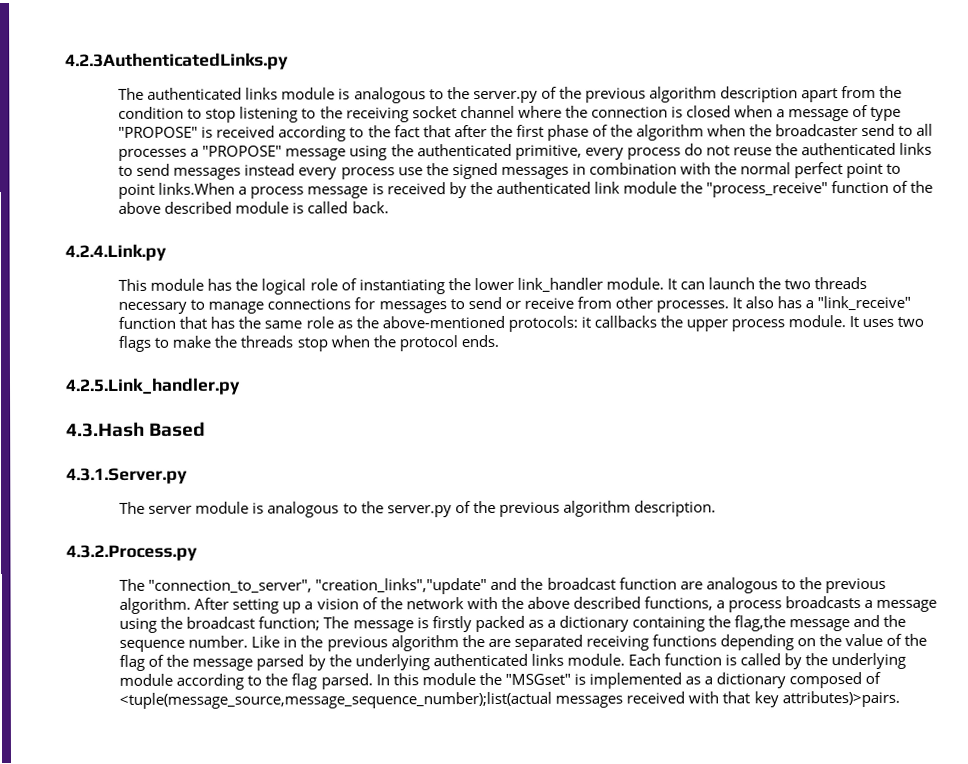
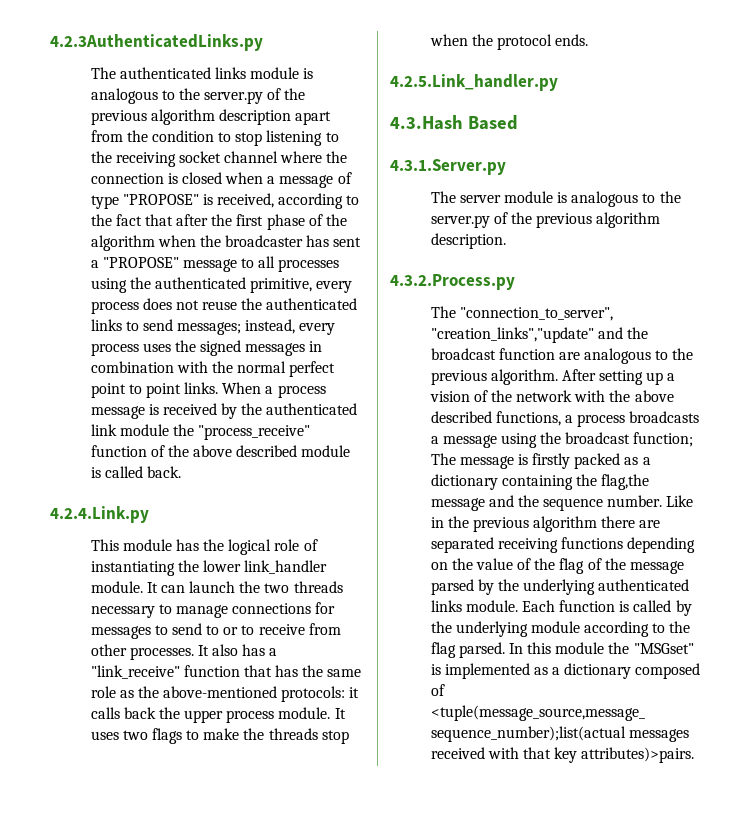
[216,125,276,138] received -> [217,193,275,208] received,
[861,123,934,137] [118,145,347,161] send to all processes a "PROPOSE" message -> [306,235,362,247] [90,256,340,272] has sent a "PROPOSE" message to all processes
[683,143,703,156] do -> [142,298,172,310] does
[173,163,423,180] messages instead every process use -> [177,319,336,335] [90,343,171,356] messages; instead, every process uses
[158,182,236,195] links.When -> [184,382,262,394] links. When
[504,300,521,309] or -> [206,625,255,635] to or to
[593,315,657,328] callbacks -> [90,707,156,719] calls back
[461,634,485,648] the -> [601,516,636,528] there

